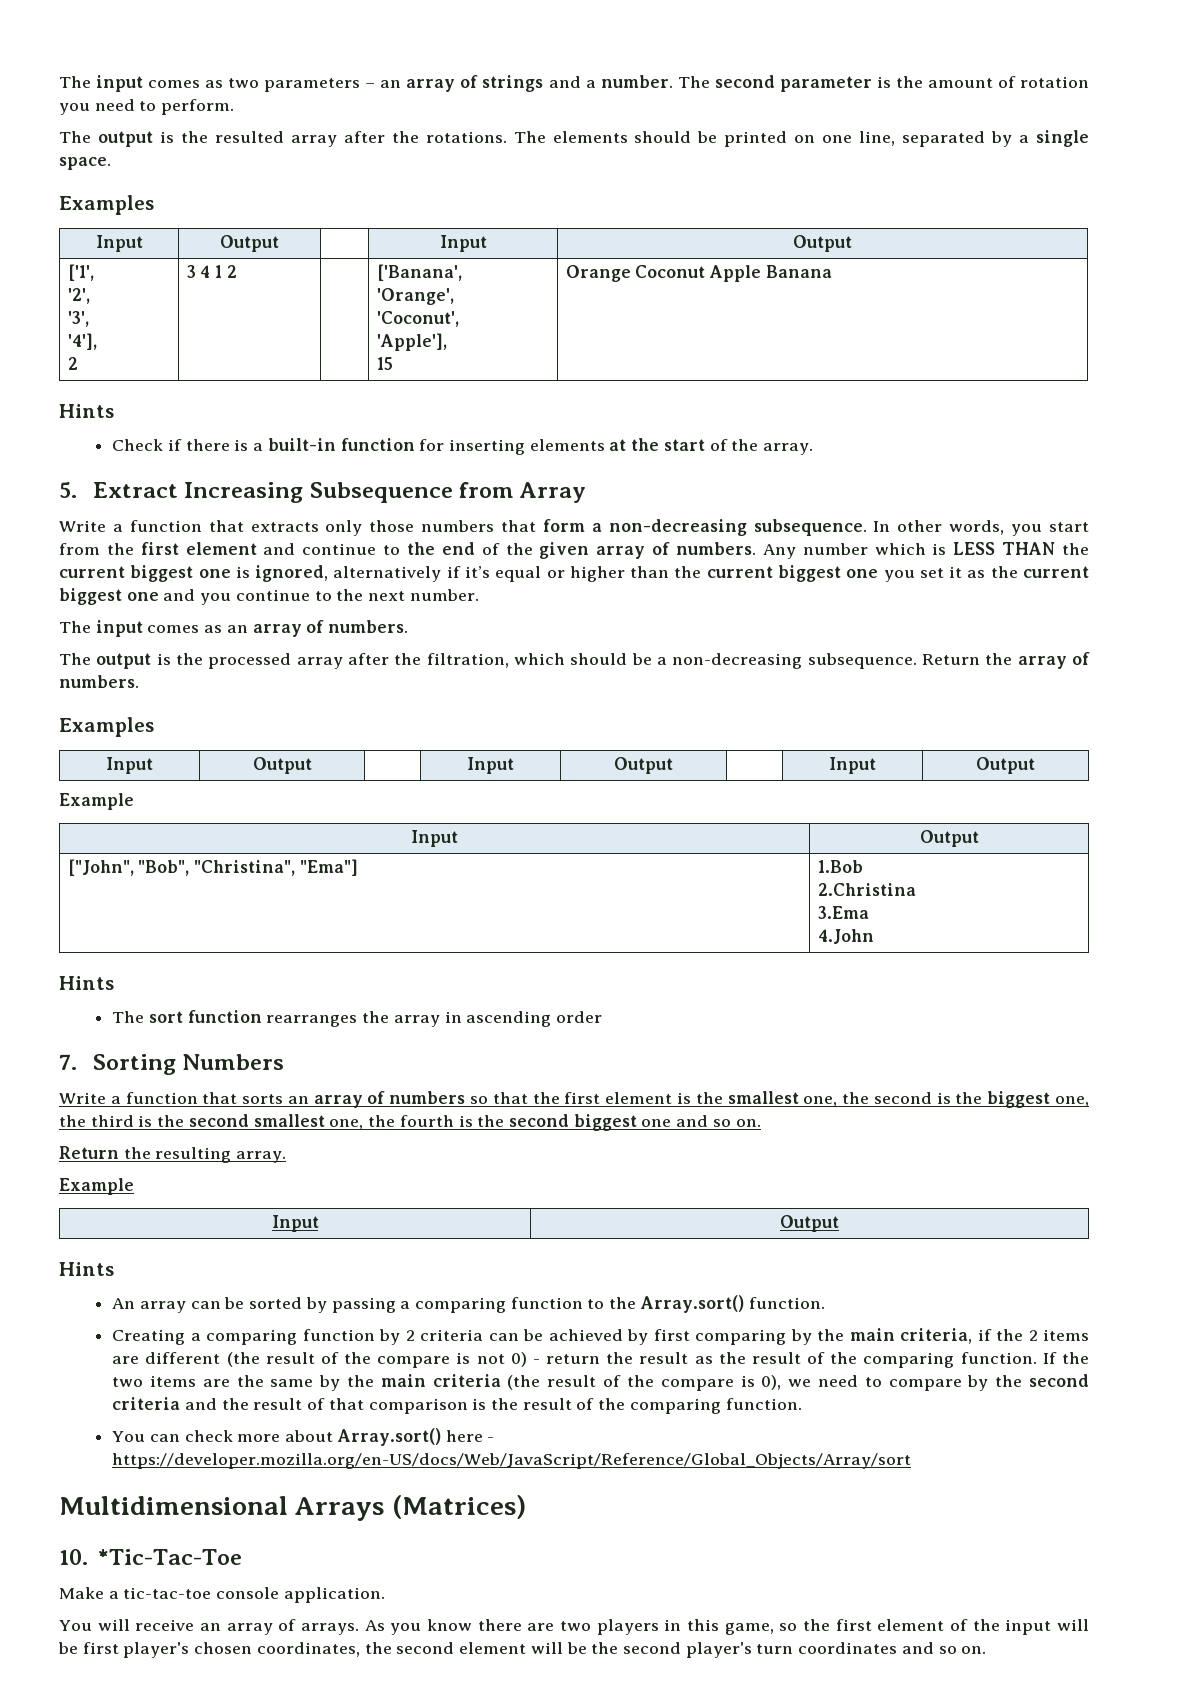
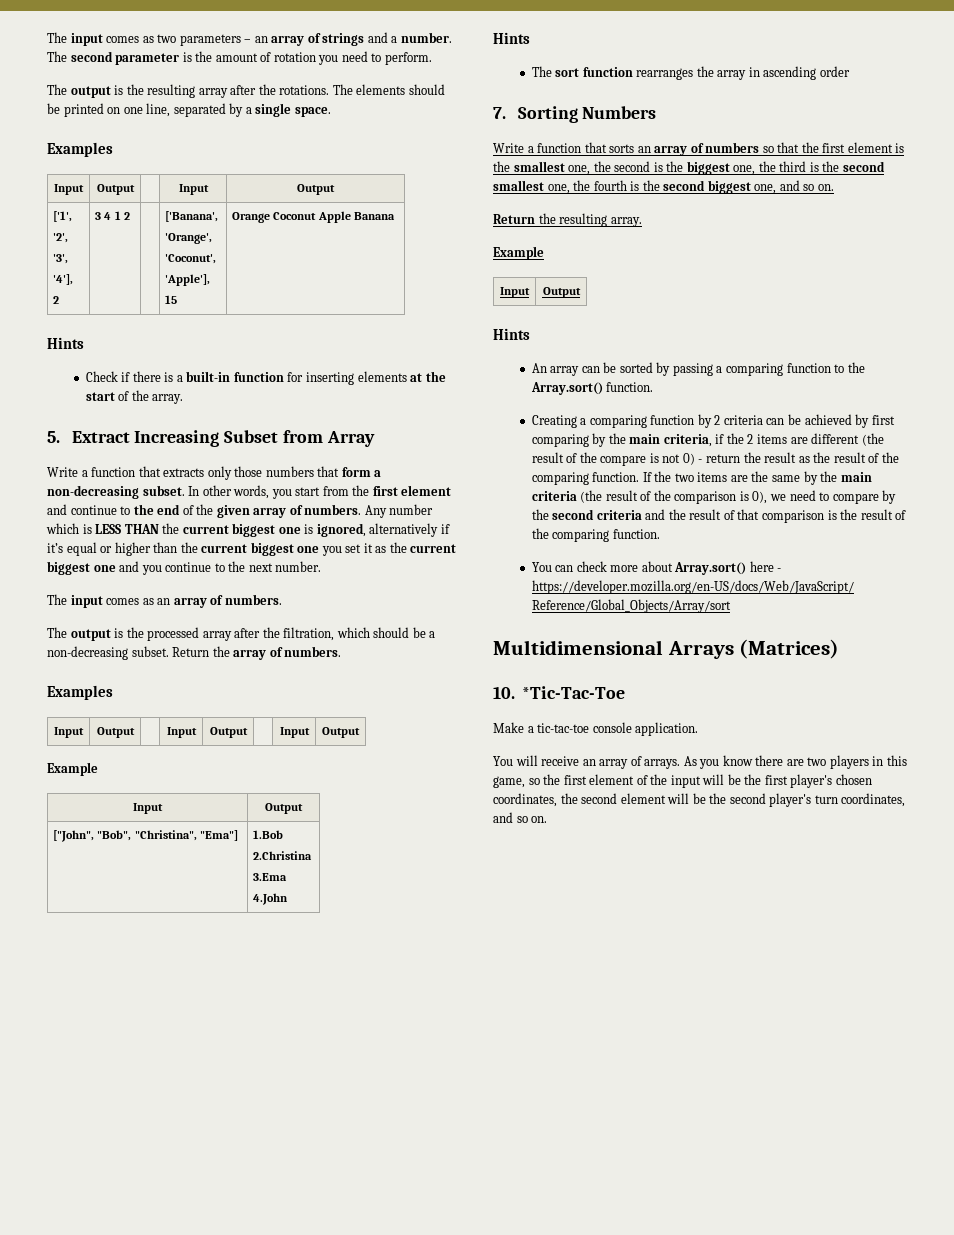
[214,131,284,143] resulted -> [147,84,196,98] resulting
[309,482,453,503] Subsequence -> [224,430,279,443] Subset
[753,519,867,536] subsequence. -> [142,485,185,496] subset.
[807,653,917,669] subsequence. -> [131,646,169,657] subset.
[641,1119,672,1127] one -> [754,184,777,194] one,
[660,1379,734,1391] compare -> [674,491,737,504] comparison
(78, 1648) none -> [744,774,762,785] the
[798,1642,898,1654] coordinates -> [841,793,906,807] coordinates,

